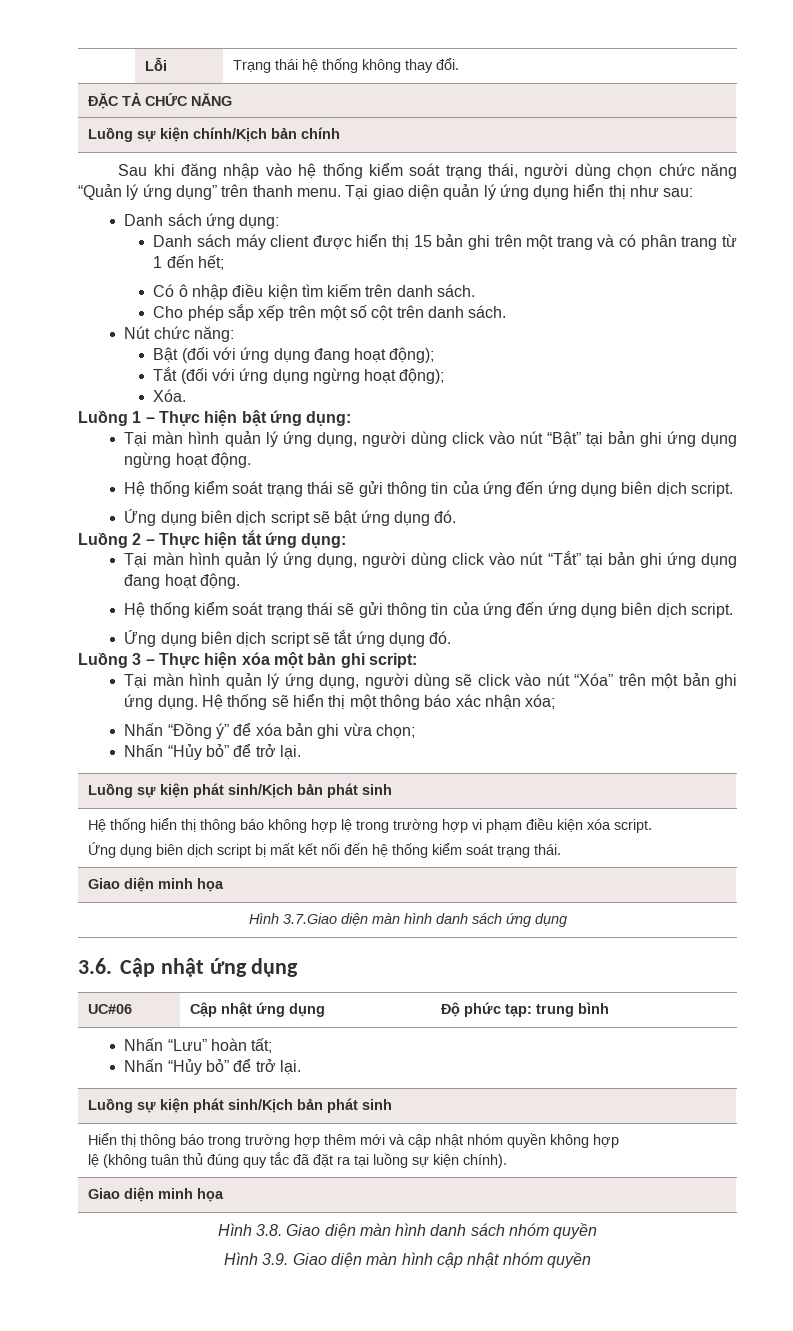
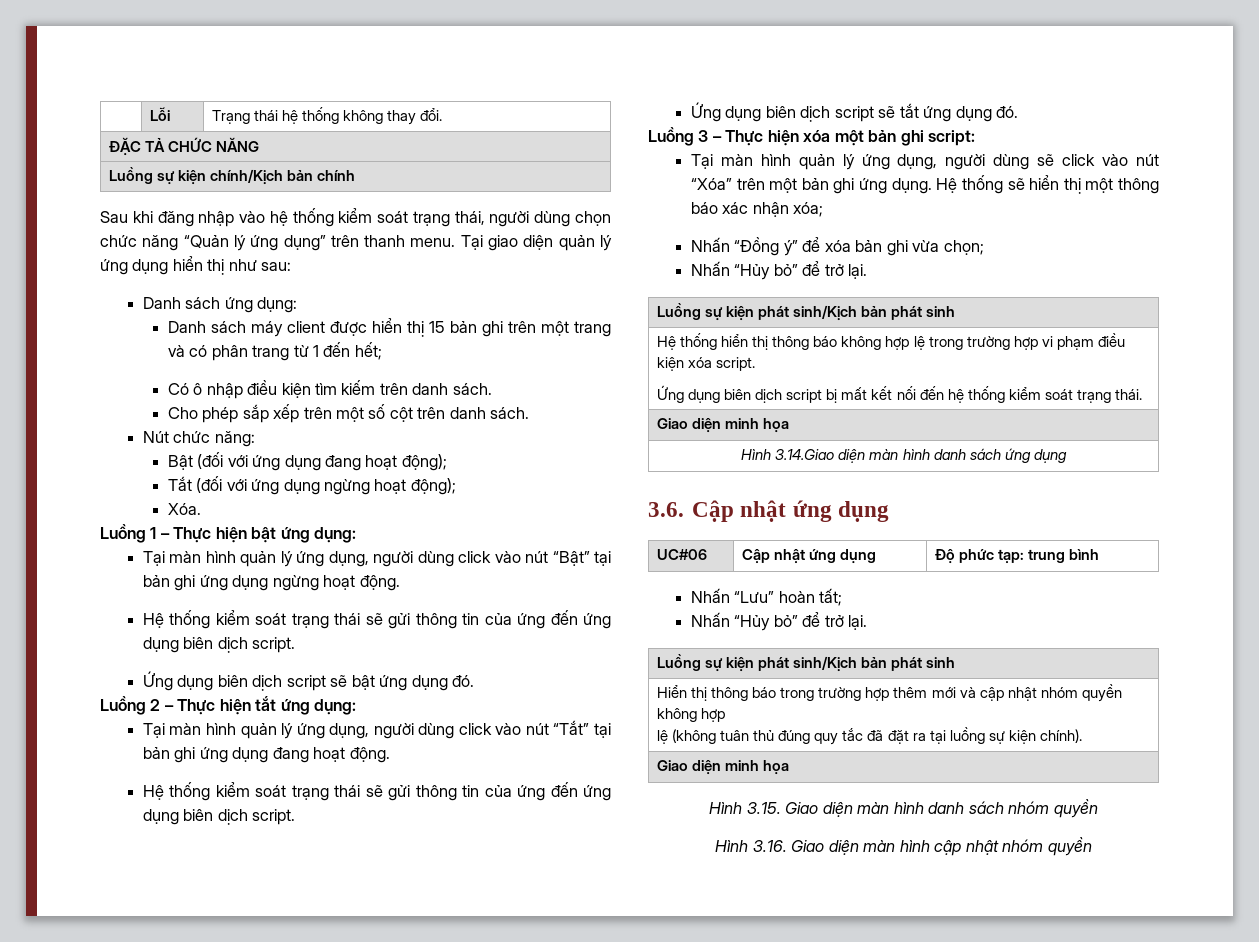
[282,913,337,924] 3.7.Giao -> [775,449,835,460] 3.14.Giao
[255,1224,282,1236] 3.8. -> [746,802,781,814] 3.15.
[262,1253,289,1265] 3.9. -> [752,840,787,852] 3.16.

